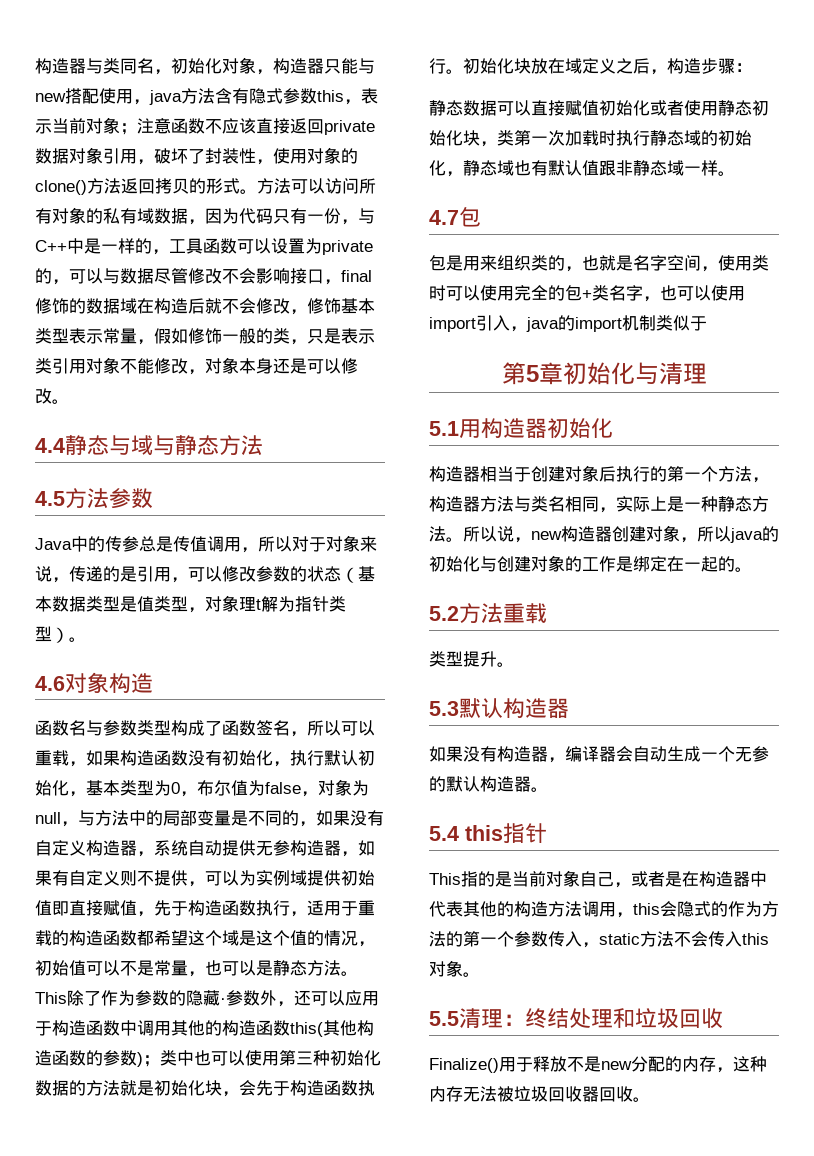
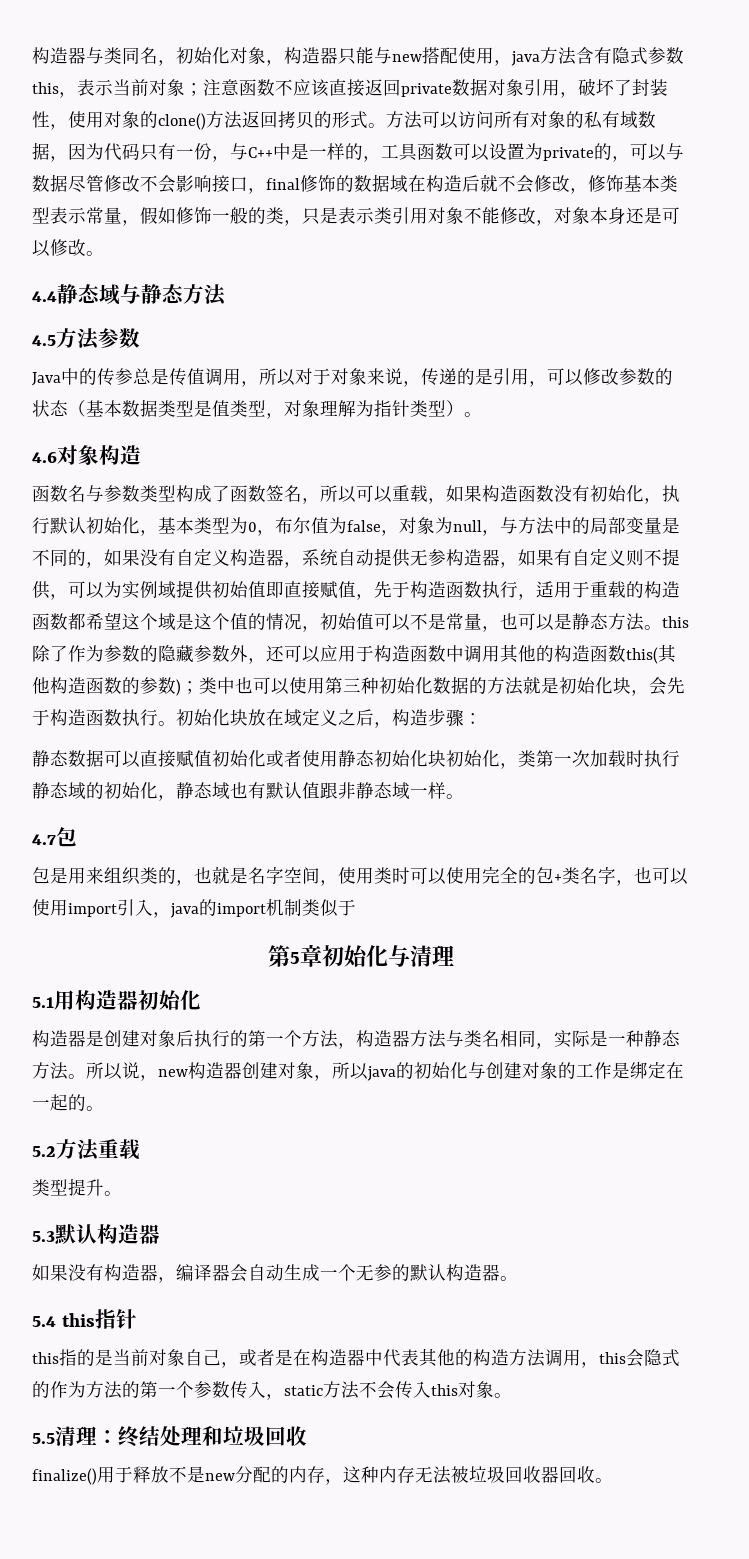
[109,435,131,455] 与 -> (100, 294) none
[256,599,261,610] t -> (338, 408) none
[35,992,67,1004] This -> [662,616,689,628] this
[220,998,226,1004] · -> (194, 654) none
(480, 138) none -> [446,750,500,767] 初始化
[480,466,531,482] 相当于 -> [86,1030,104,1047] 是
[650,496,667,511] 上 -> (590, 1038) none
[429,873,461,885] This -> [32,1352,59,1364] this
[429,1058,499,1073] Finalize() -> [32,1468,97,1485] finalize()

